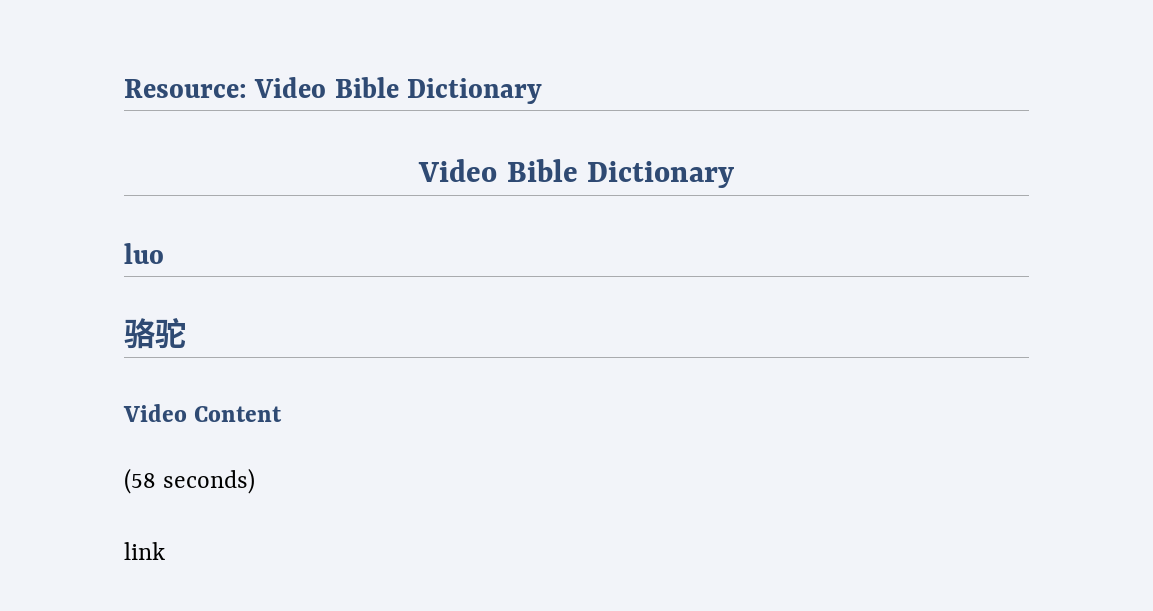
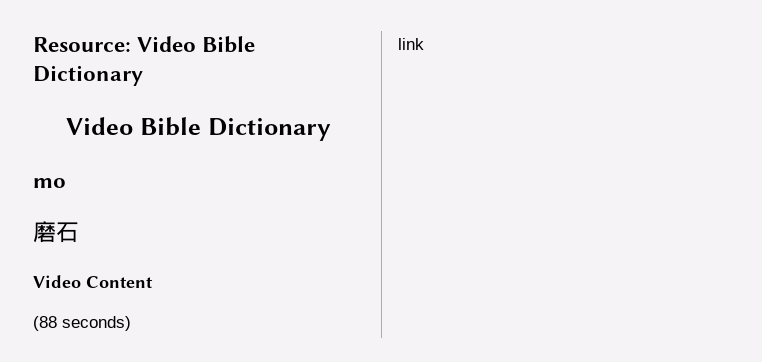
[124,243,164,264] [124,318,186,349] luo // 骆驼 -> [33,178,66,188] [33,221,79,243] mo // 磨石
[124,468,156,494] (58 -> [33,316,57,331] (88

